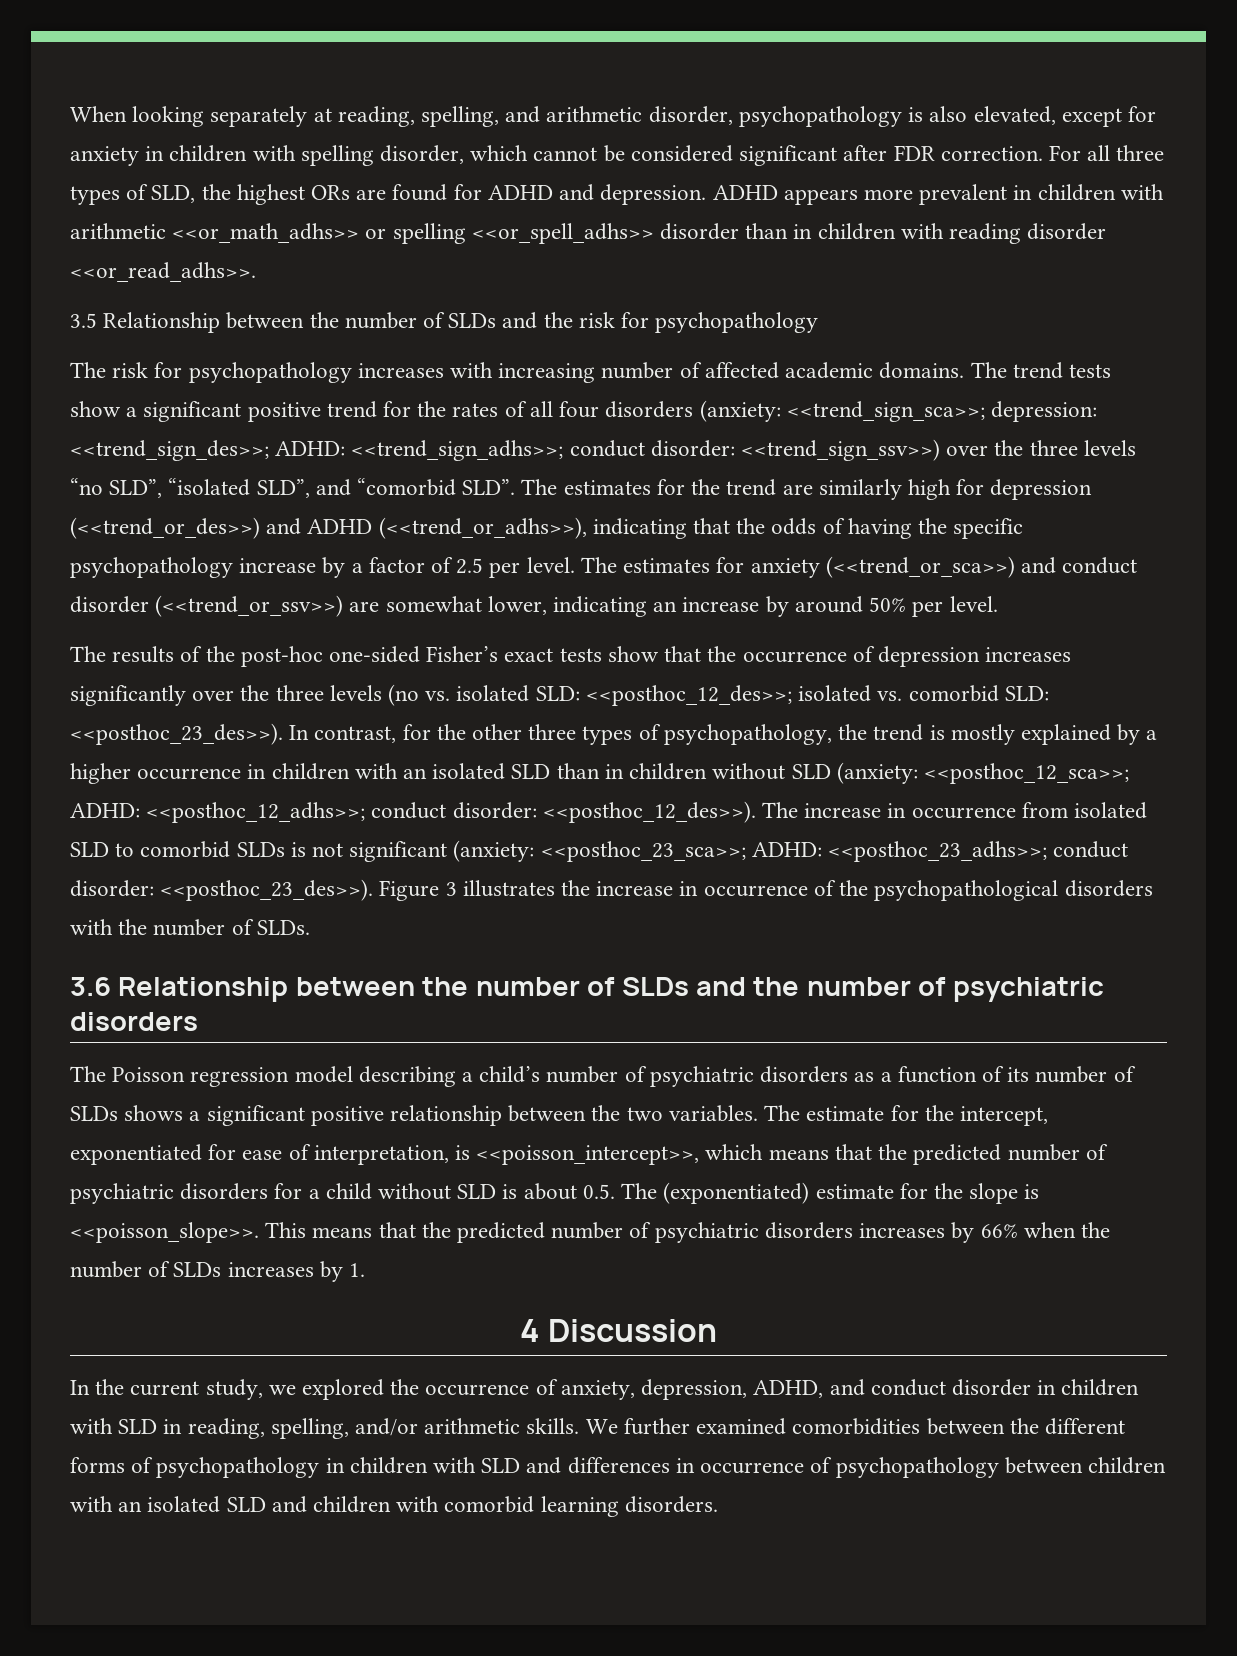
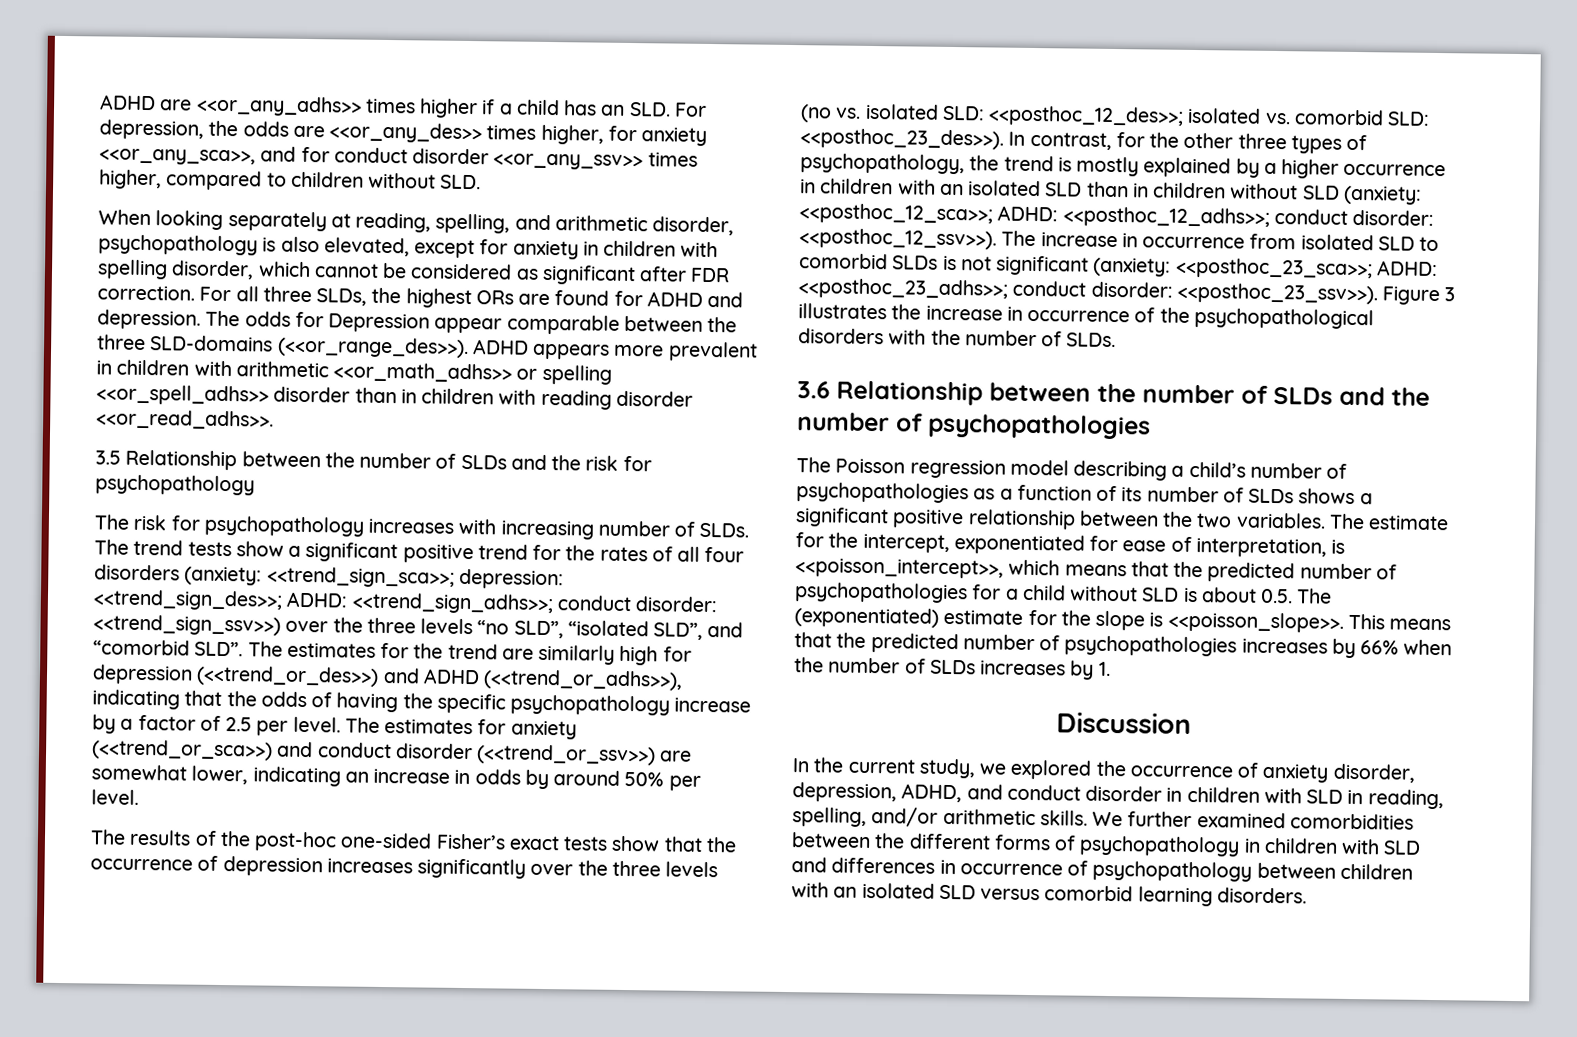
(70, 114) none -> [100,94,707,119] [99,119,708,146] [99,146,698,171] [99,169,482,191] ADHD are <<or_any_adhs>> times higher if a child has an SLD. For depression, the odds are <<or_any_des>> times higher, for anxiety <<or_any_sca>>, and for conduct disorder <<or_any_ssv>> times higher, compared to children without SLD. //
(733, 153) none -> [515,268,539,280] as
[70,184,196,205] types of SLD, -> [316,288,368,306] SLDs,
(707, 194) none -> [205,310,738,335] [97,334,469,359] The odds for Depression appear comparable between the three SLD-domains (<<or_range_des>>).
[704,362,965,379] affected academic domains. -> [699,522,750,538] SLDs.
(760, 604) none -> [454,769,521,785] in odds
[542,801,756,823] <<posthoc_12_des>>). -> [799,228,997,250] <<posthoc_12_ssv>>).
[160,879,374,901] <<posthoc_23_des>>). -> [1176,282,1378,305] <<posthoc_23_ssv>>).
[952,977,1104,1002] [70,1012,198,1031] psychiatric disorders -> [928,413,1151,440] psychopathologies
[649,1066,849,1087] psychiatric disorders -> [796,482,969,504] psychopathologies
[70,1183,269,1204] psychiatric disorders -> [794,582,968,604] psychopathologies
[654,1222,853,1243] psychiatric disorders -> [1064,635,1238,657] psychopathologies
[520,1319,540,1342] 4 -> (1111, 668) none
[560,1380,635,1400] anxiety, -> [1262,763,1415,783] anxiety disorder,
[271,1496,440,1513] and children with -> [980,888,1041,901] versus

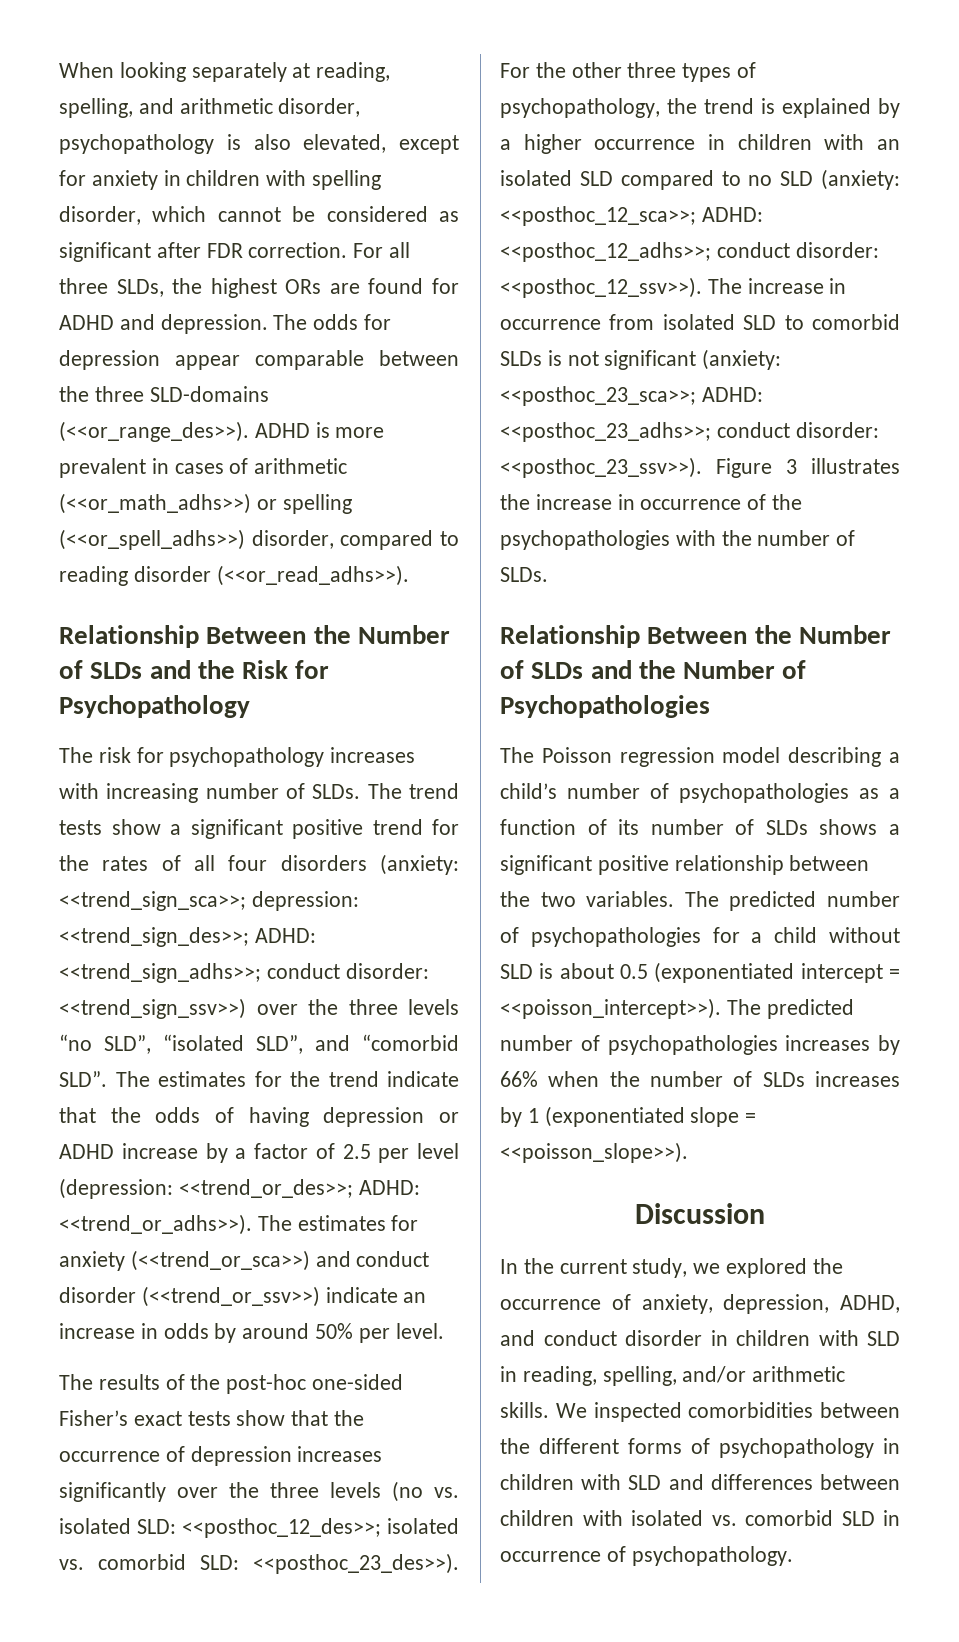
[100,94,707,119] [99,119,708,146] [99,146,698,171] [99,169,482,191] ADHD are <<or_any_adhs>> times higher if a child has an SLD. For depression, the odds are <<or_any_des>> times higher, for anxiety <<or_any_sca>>, and for conduct disorder <<or_any_ssv>> times higher, compared to children without SLD. // -> (59, 70) none
[328,313,431,333] Depression -> [59,350,160,370] depression
[532,343,611,360] appears -> [315,422,330,438] is
[116,359,612,385] [96,384,693,410] [96,409,274,430] [95,449,652,472] [95,474,255,496] children with arithmetic <<or_math_adhs>> or spelling <<or_spell_adhs>> disorder than in children with reading disorder <<or_read_adhs>>. // 3.5 Relationship between the number of SLDs and the risk for psychopathology -> [174,458,348,474] [59,493,352,514] [59,529,459,550] [59,565,409,586] [59,625,450,648] [59,660,330,679] [59,695,250,718] cases of arithmetic (<<or_math_adhs>>) or spelling (<<or_spell_adhs>>) disorder, compared to reading disorder (<<or_read_adhs>>). // Relationship Between the Number of SLDs and the Risk for Psychopathology
[501,644,692,666] [92,664,684,691] [92,689,180,710] are similarly high for depression (<<trend_or_des>>) and ADHD (<<trend_or_adhs>>), indicating -> [387,1071,459,1087] indicate
[402,693,671,716] the specific psychopathology -> [323,1107,459,1127] [59,1144,114,1159] depression or ADHD
[292,716,341,733] level. -> [417,1143,459,1159] [59,1178,420,1199] [59,1214,252,1235] level (depression: <<trend_or_des>>; ADHD: <<trend_or_adhs>>).
[659,750,693,762] [91,764,341,787] are somewhat lower, indicating -> [325,1287,398,1303] indicate
[1008,131,1145,150] In contrast, for -> [500,63,530,78] For
[1076,156,1140,177] mostly -> (775, 106) none
[1086,181,1299,200] than in children without -> [620,170,773,190] compared to no
[1193,308,1374,330] [798,328,884,345] psychopathological disorders -> [500,530,670,550] psychopathologies
[797,380,1430,406] [797,412,1151,440] 3.6 Relationship between the number of SLDs and the number of psychopathologies -> [500,625,891,648] [500,660,807,679] [500,695,710,718] Relationship Between the Number of SLDs and the Number of Psychopathologies
[1368,515,1450,531] [795,532,1346,558] [795,558,1204,579] estimate for the intercept, exponentiated for ease of interpretation, is <<poisson_intercept>>, which means that the -> (719, 899) none
[1260,588,1333,604] [794,607,1452,633] [794,632,867,648] 0.5. The (exponentiated) estimate for the slope is <<poisson_slope>>. This means that the -> [620,962,900,983] [500,998,761,1019] 0.5 (exponentiated intercept = <<poisson_intercept>>). The
[1098,661,1111,676] 1. -> [527,1106,757,1127] [500,1142,688,1163] 1 (exponentiated slope = <<poisson_slope>>).
[1262,763,1415,783] anxiety disorder, -> [641,1294,713,1314] anxiety,
[1127,811,1286,829] further examined -> [593,1402,682,1422] inspected
[939,859,1413,882] [791,882,1307,907] in occurrence of psychopathology between children with an isolated SLD versus comorbid learning disorders. -> [820,1474,900,1490] [500,1510,900,1526] [500,1546,793,1566] between children with isolated vs. comorbid SLD in occurrence of psychopathology.

